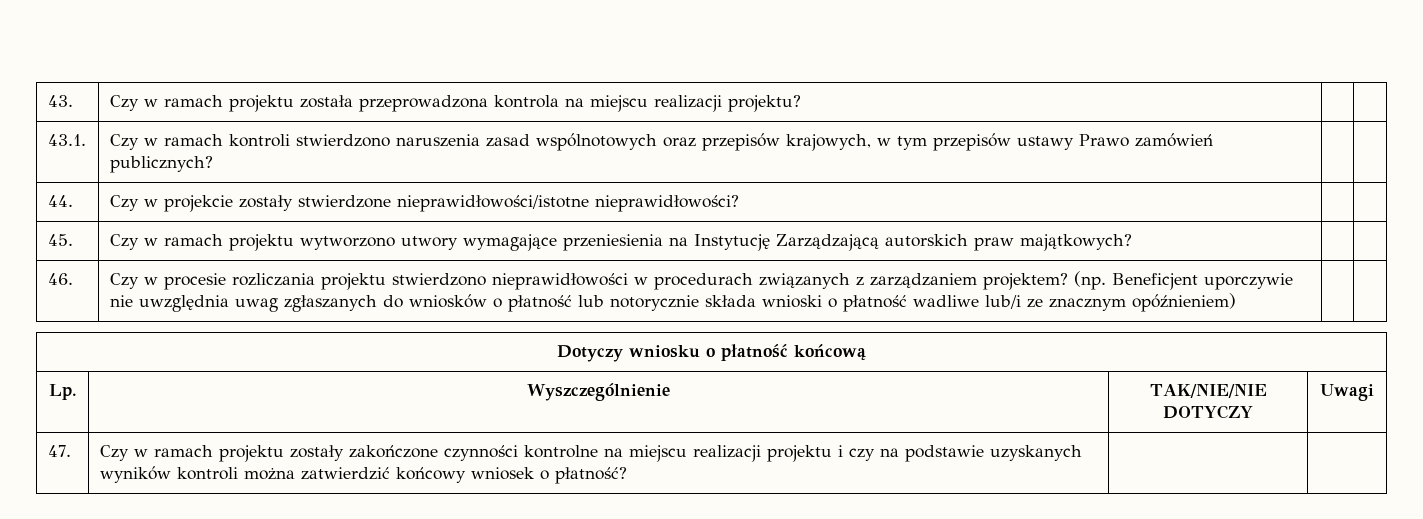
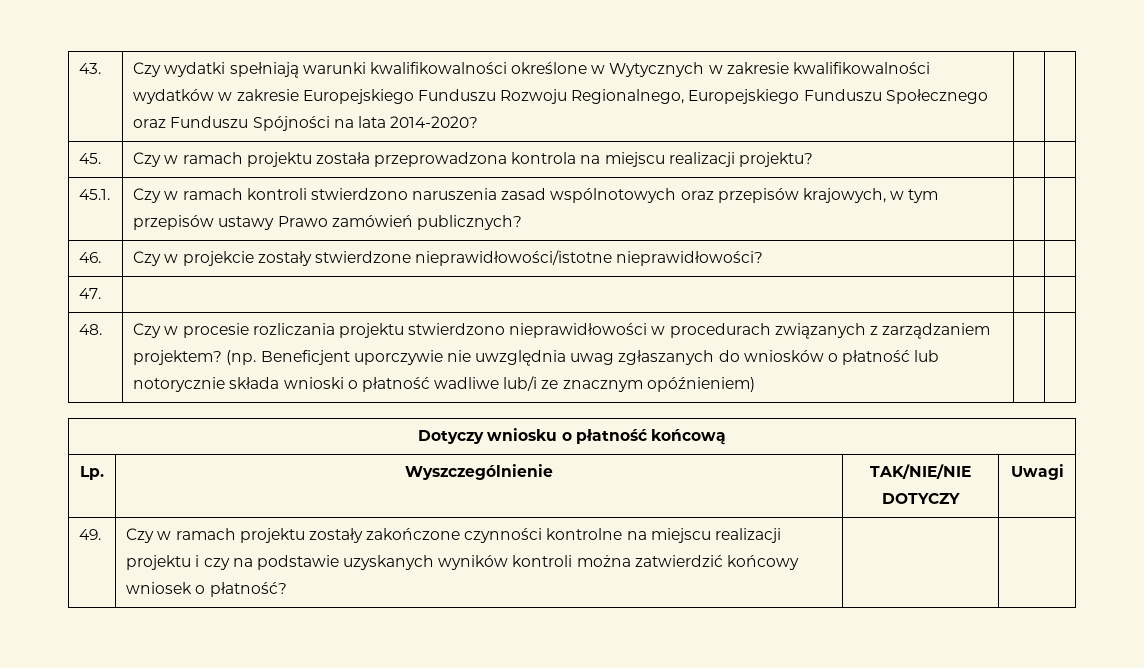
(73, 101) none -> [133,62,931,78] [133,89,988,104] [133,116,479,131] [79,153,102,164] | Czy wydatki spełniają warunki kwalifikowalności określone w Wytycznych w zakresie kwalifikowalności wydatków w zakresie Europejskiego Funduszu Rozwoju Regionalnego, Europejskiego Funduszu Społecznego oraz Funduszu Spójności na lata 2014-2020? | | // 45.
[47,134,86,146] 43.1. -> [79,189,111,200] 45.1.
[47,195,73,207] 44. -> [79,252,102,263] 46.
[47,234,73,246] [109,234,1132,251] [47,273,73,285] 45. | Czy w ramach projektu wytworzono utwory wymagające przeniesienia na Instytucję Zarządzającą autorskich praw majątkowych? | | // 46. -> [79,288,102,299] [79,324,103,335] 47. | | | // 48.
[47,445,71,457] 47. -> [79,529,102,540] 49.

